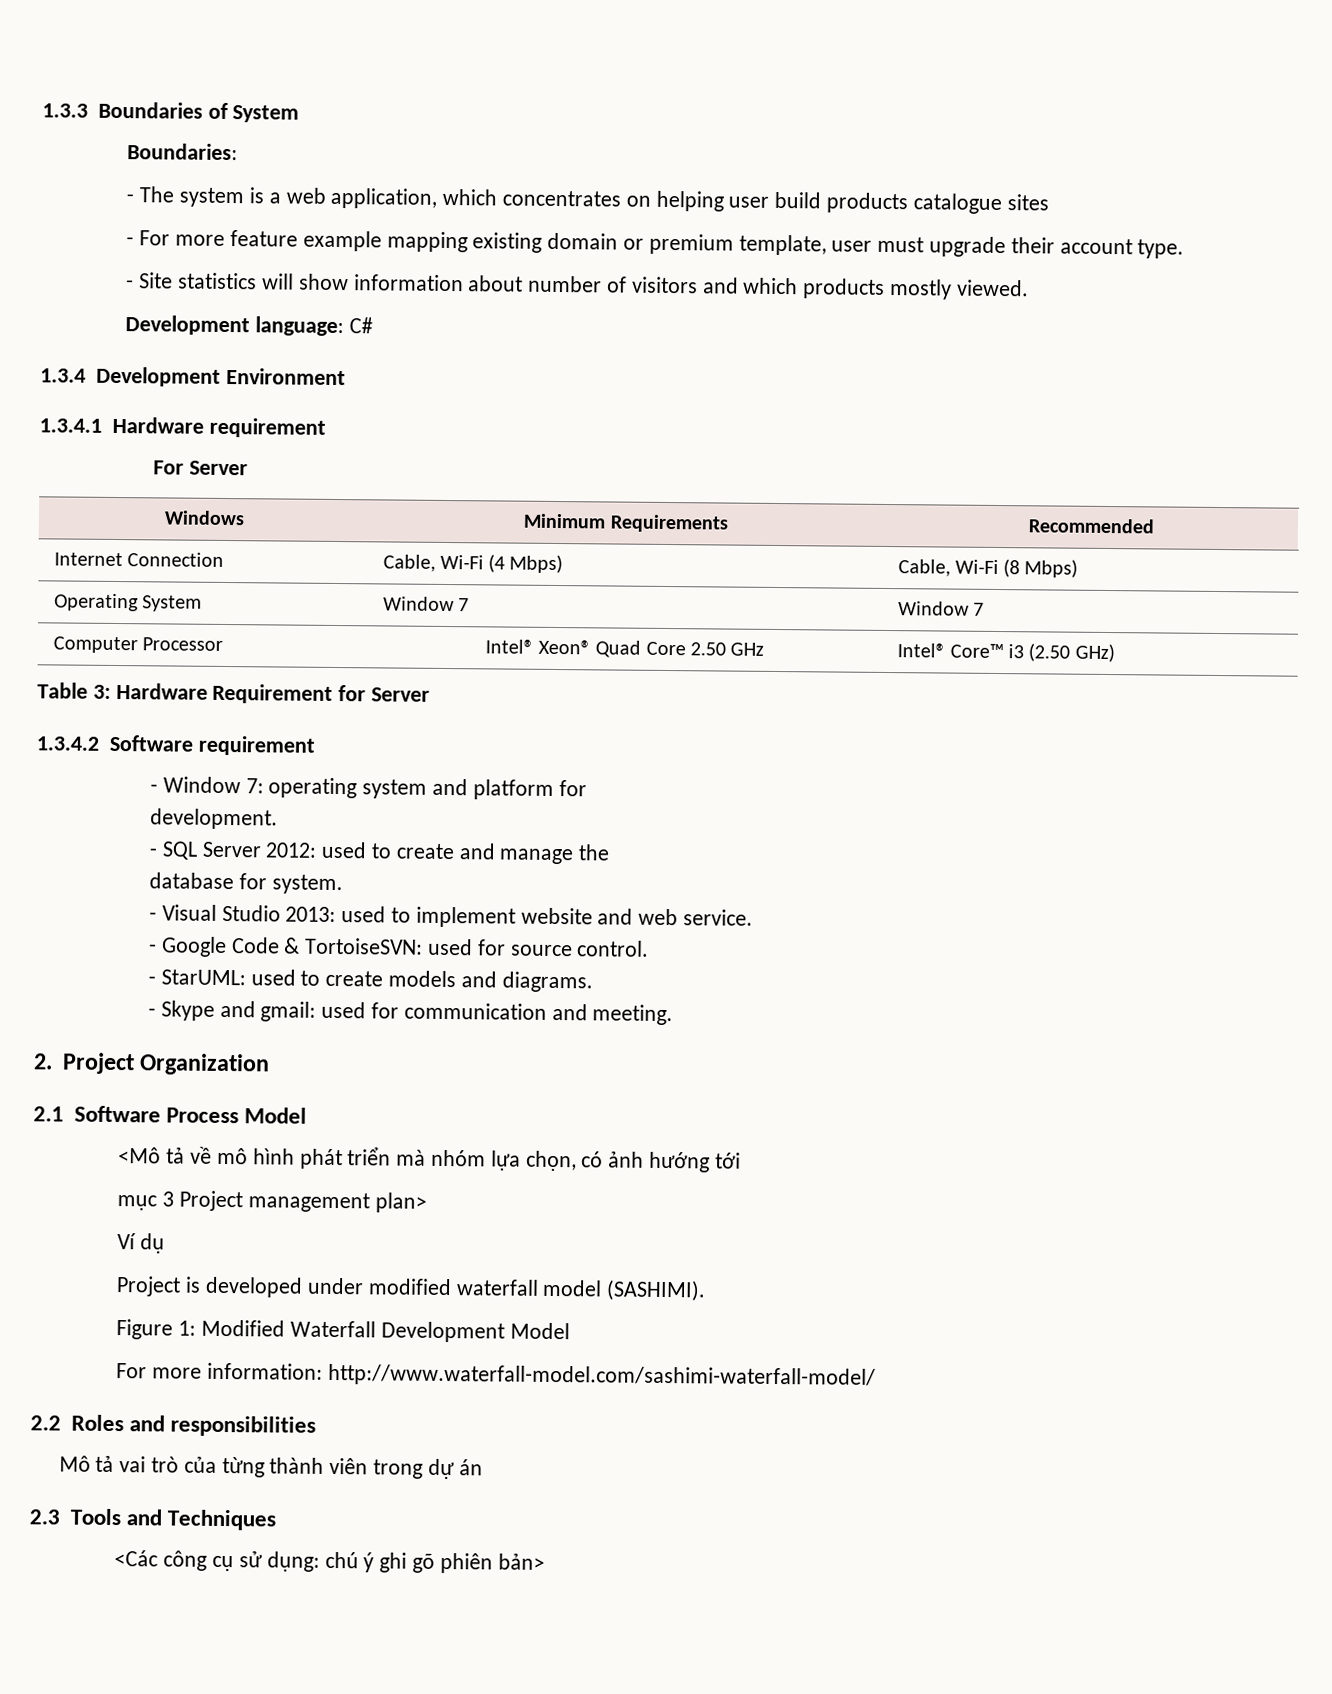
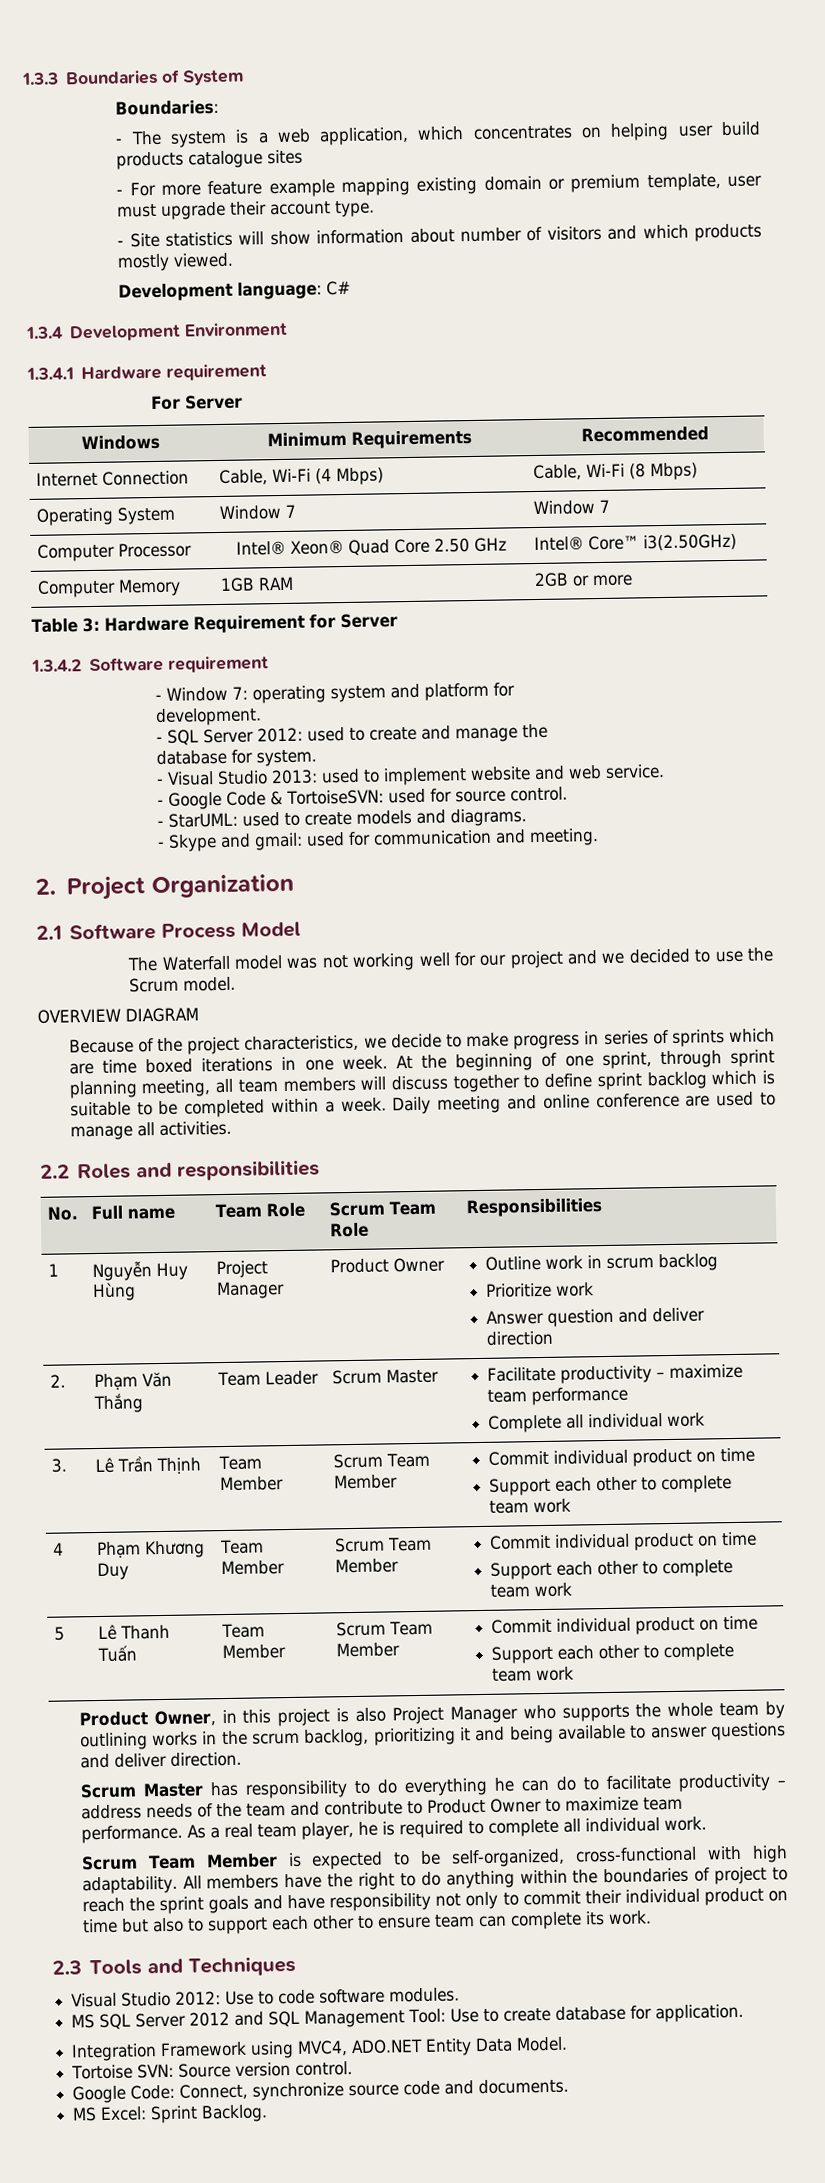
[1008,643,1115,663] i3 (2.50 GHz) -> [642,533,737,552] [36,578,181,598] [219,576,294,592] [533,572,633,588] i3(2.50GHz) // Computer Memory | 1GB RAM | 2GB or more
[118,1146,741,1173] [117,1190,427,1213] [117,1233,166,1254] [116,1276,707,1302] [116,1319,570,1343] [116,1362,876,1389] [30,1414,316,1437] [58,1455,483,1480] [29,1508,276,1531] [114,1550,545,1574] <Mô tả về mô hình phát triển mà nhóm lựa chọn, có ảnh hướng tới // mục 3 Project management plan> // Ví dụ // Project is developed under modified waterfall model (SASHIMI). // Figure 1: Modified Waterfall Development Model // For more information: http://www.waterfall-model.com/sashimi-waterfall-model/ // 2.2 Roles and responsibilities // Mô tả vai trò của từng thành viên trong dự án // 2.3 Tools and Techniques // <Các công cụ sử dụng: chú ý ghi gõ phiên bản> -> [127,947,773,972] [129,976,237,993] [37,1007,199,1024] [68,1028,775,1055] [68,1049,775,1075] [68,1070,775,1099] [69,1091,776,1118] [69,1120,232,1141] [40,1159,321,1181] [46,1206,78,1221] [90,1205,175,1221] [214,1202,305,1219] [328,1200,436,1217] [329,1222,369,1238] [465,1198,602,1218] [47,1263,59,1277] [91,1261,188,1282] [91,1282,136,1302] [215,1260,268,1279] [215,1281,285,1300] [329,1257,445,1274] [485,1253,719,1272] [486,1282,595,1298] [486,1307,706,1327] [486,1330,554,1346] [49,1374,66,1388] [93,1371,172,1392] [92,1393,144,1414] [216,1370,319,1387] [331,1368,439,1385] [487,1363,744,1384] [487,1386,629,1406] [488,1412,706,1433] [50,1458,67,1473] [94,1456,201,1476] [217,1455,262,1471] [219,1476,284,1492] [332,1452,430,1469] [333,1474,398,1490] [488,1447,756,1467] [489,1475,733,1496] [489,1498,572,1514] [52,1542,64,1556] [96,1540,205,1560] [96,1562,129,1581] [219,1539,264,1555] [220,1560,285,1576] [334,1536,432,1553] [334,1558,399,1574] [489,1531,758,1551] [490,1559,734,1580] [490,1582,573,1598] [53,1626,65,1641] [97,1624,170,1641] [96,1645,137,1663] [220,1623,265,1639] [221,1644,286,1660] [335,1620,433,1637] [335,1642,400,1658] [491,1615,759,1635] [491,1643,735,1664] [492,1666,575,1682] [78,1701,786,1727] [79,1722,786,1751] [79,1751,242,1769] [79,1773,787,1799] [80,1796,683,1820] [80,1816,707,1844] [80,1845,789,1871] [81,1866,789,1895] [81,1887,788,1915] [81,1910,652,1935] [52,1955,297,1977] [71,1987,461,2008] [71,2003,745,2031] [71,2036,569,2062] [71,2061,354,2080] [72,2078,570,2104] [72,2104,269,2124] The Waterfall model was not working well for our project and we decided to use the Scrum model. // OVERVIEW DIAGRAM // Because of the project characteristics, we decide to make progress in series of sprints which are time boxed iterations in one week. At the beginning of one sprint, through sprint planning meeting, all team members will discuss together to define sprint backlog which is suitable to be completed within a week. Daily meeting and online conference are used to manage all activities. // 2.2 Roles and responsibilities // No. | Full name | Team Role | Scrum Team Role | Responsibilities // 1 | Nguyễn Huy Hùng | Project Manager | Product Owner | Outline work in scrum backlog // Prioritize work // Answer question and deliver direction // 2. | Phạm Văn Thắng | Team Leader | Scrum Master | Facilitate productivity – maximize team performance // Complete all individual work // 3. | Lê Trần Thịnh | Team Member | Scrum Team Member | Commit individual product on time // Support each other to complete team work // 4 | Phạm Khương Duy | Team Member | Scrum Team Member | Commit individual product on time // Support each other to complete team work // 5 | Lê Thanh Tuấn | Team Member | Scrum Team Member | Commit individual product on time // Support each other to complete team work // Product Owner, in this project is also Project Manager who supports the whole team by outlining works in the scrum backlog, prioritizing it and being available to answer questions and deliver direction. // Scrum Master has responsibility to do everything he can do to facilitate productivity – address needs of the team and contribute to Product Owner to maximize team performance. As a real team player, he is required to complete all individual work. // Scrum Team Member is expected to be self-organized, cross-functional with high adaptability. All members have the right to do anything within the boundaries of project to reach the sprint goals and have responsibility not only to commit their individual product on time but also to support each other to ensure team can complete its work. // 2.3 Tools and Techniques // Visual Studio 2012: Use to code software modules. // MS SQL Server 2012 and SQL Management Tool: Use to create database for application. // Integration Framework using MVC4, ADO.NET Entity Data Model. // Tortoise SVN: Source version control. // Google Code: Connect, synchronize source code and documents. // MS Excel: Sprint Backlog.

